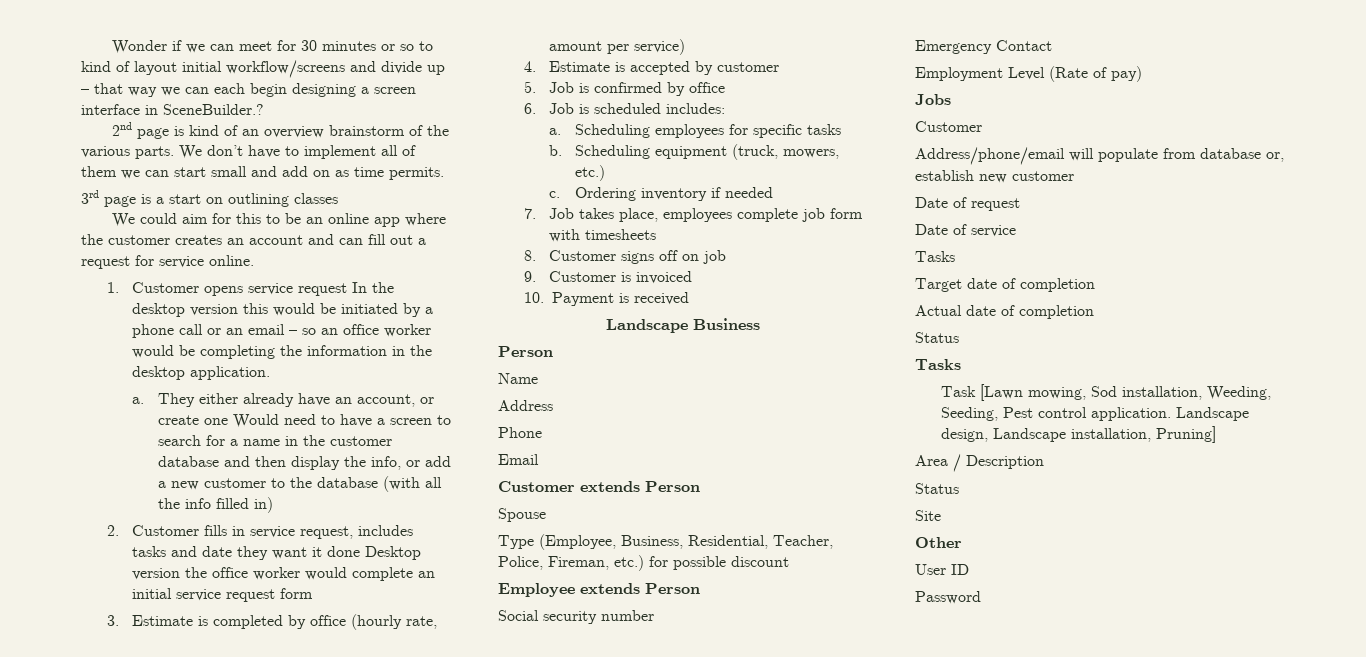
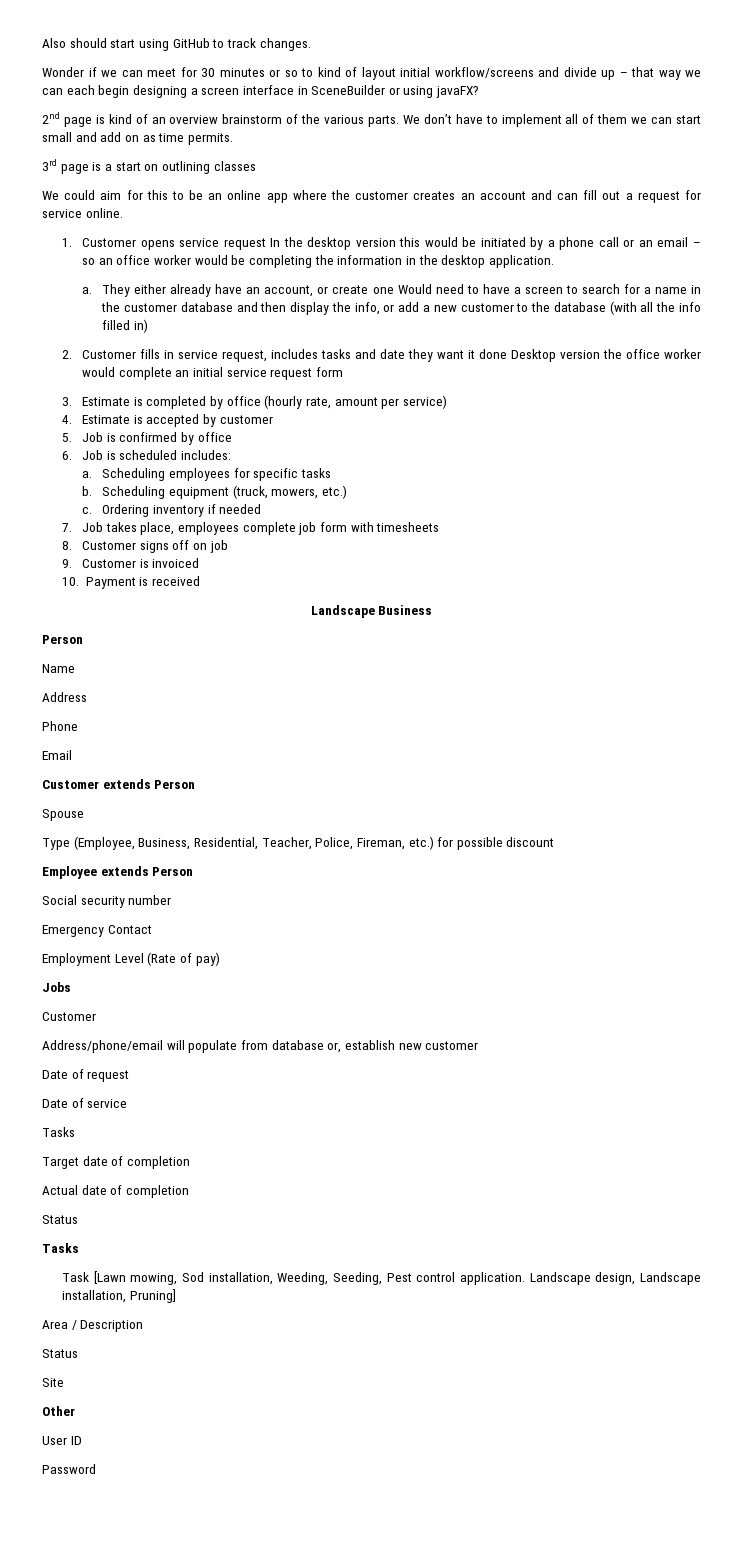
(111, 47) none -> [42,38,311,51] Also should start using GitHub to track changes. //
[163,104,264,115] SceneBuilder.? -> [311,85,480,98] SceneBuilder or using javaFX?

